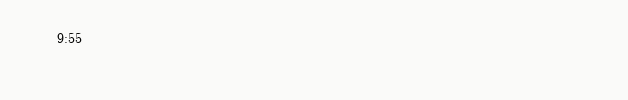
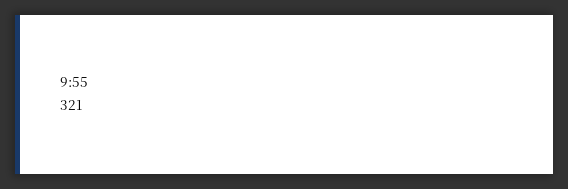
(82, 37) none -> [60,100,82,110] // 321

